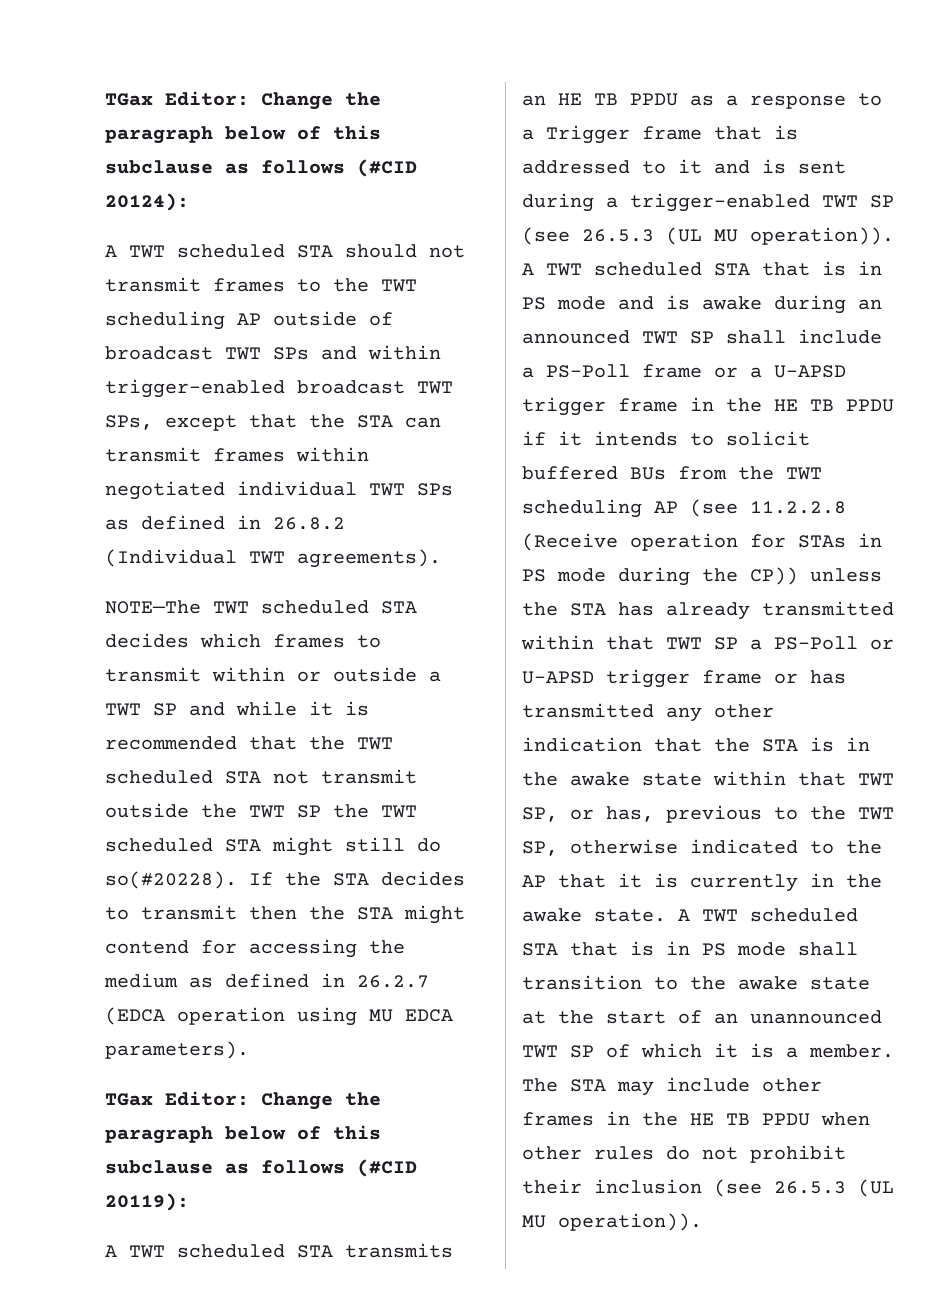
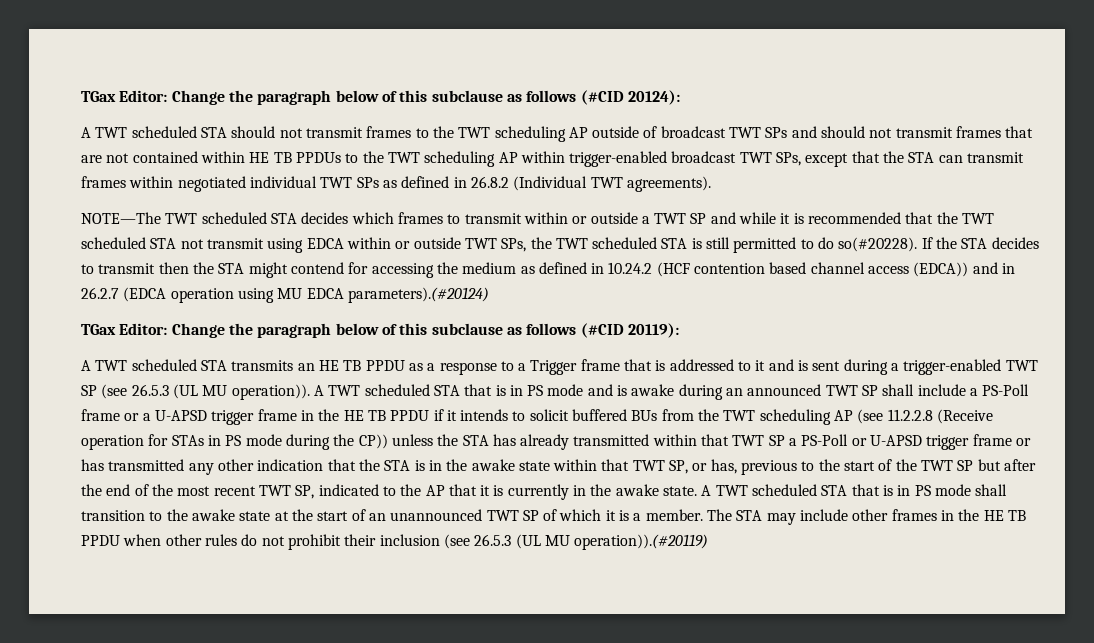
(357, 353) none -> [821,126,1034,138] [81,151,518,167] should not transmit frames that are not contained within HE TB PPDUs to the TWT scheduling AP
[105,803,417,818] [105,837,405,856] outside the TWT SP the TWT scheduled STA might still -> [267,237,814,253] using EDCA within or outside TWT SPs, the TWT scheduled STA is still permitted to
(345, 980) none -> [608,262,1016,277] 10.24.2 (HCF contention based channel access (EDCA)) and in
[105,1041,249,1059] parameters). -> [347,287,489,303] parameters).(#20124)
[858,807,894,820] [522,839,678,856] TWT SP, otherwise -> [844,459,1036,471] [81,484,315,499] start of the TWT SP but after the end of the most recent TWT SP,
[558,1213,702,1231] operation)). -> [574,534,709,550] operation)).(#20119)

